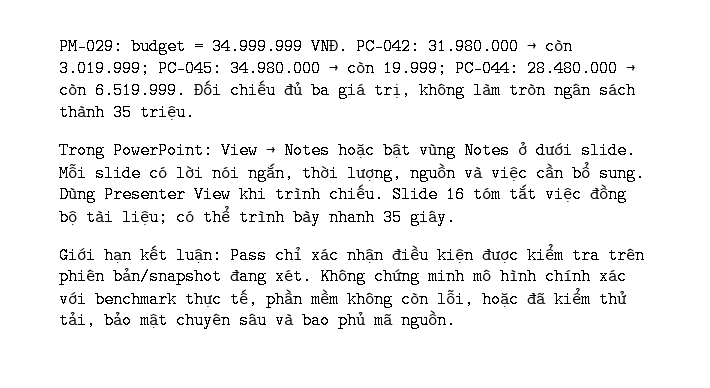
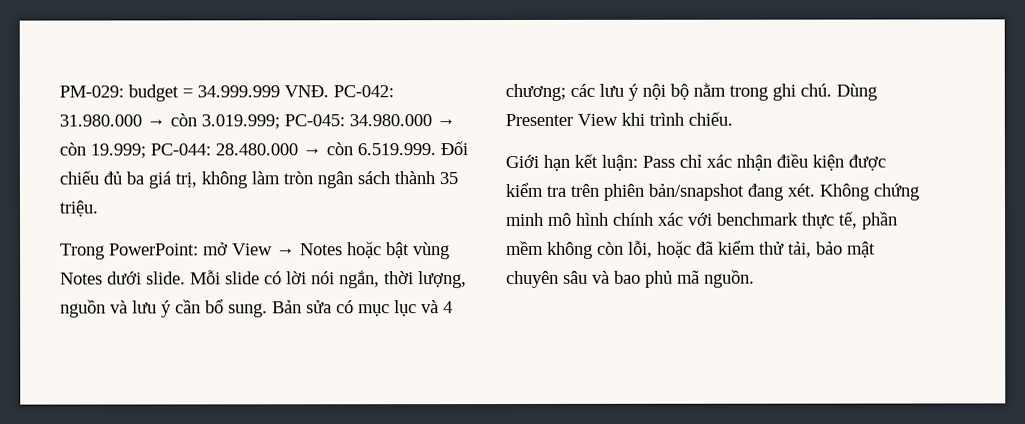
(213, 150) none -> [203,242,228,256] mở
[518,142,527,155] ở -> (103, 278) none
[491,165,528,182] việc -> [132,300,172,318] lưu ý
(645, 173) none -> [272,300,453,317] [505,82,832,102] Bản sửa có mục lục và 4 chương; các lưu ý nội bộ nằm trong ghi chú.
[392,184,627,203] [59,206,456,226] Slide 16 tóm tắt việc đồng bộ tài liệu; có thể trình bày nhanh 35 giây. -> (733, 118) none

